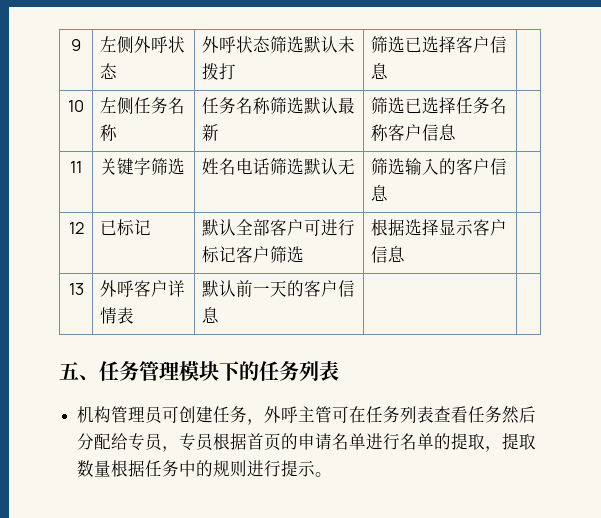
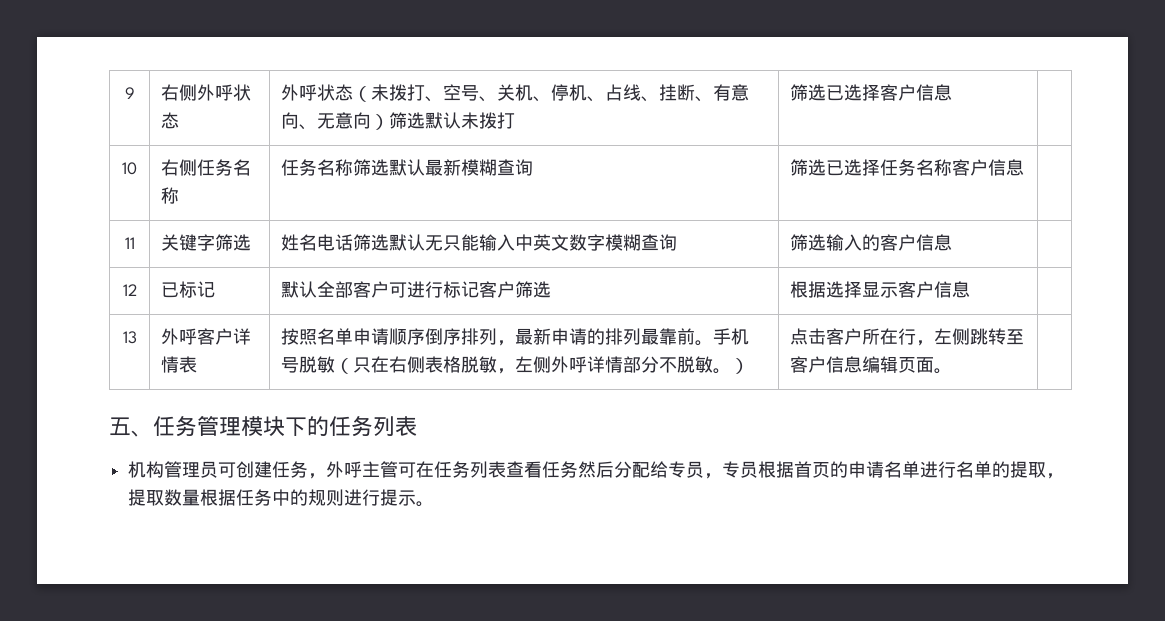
[100,36,118,52] 左 -> [161,84,180,101] 右
(271, 44) none -> [353,84,750,102] [281,112,390,130] （未拨打、空号、关机、停机、占线、挂断、有意向、无意向）
[100,97,118,113] 左 -> [161,159,180,176] 右
(220, 132) none -> [461,159,534,176] 模糊查询
(356, 166) none -> [443,234,678,251] 只能输入中英文数字模糊查询
[202,280,356,297] [202,307,220,323] 默认前一天的客户信息 | -> [281,328,750,346] [281,356,750,374] [790,328,1025,346] [790,356,953,374] 按照名单申请顺序倒序排列，最新申请的排列最靠前。手机号脱敏（只在右侧表格脱敏，左侧外呼详情部分不脱敏。） | 点击客户所在行，左侧跳转至客户信息编辑页面。

